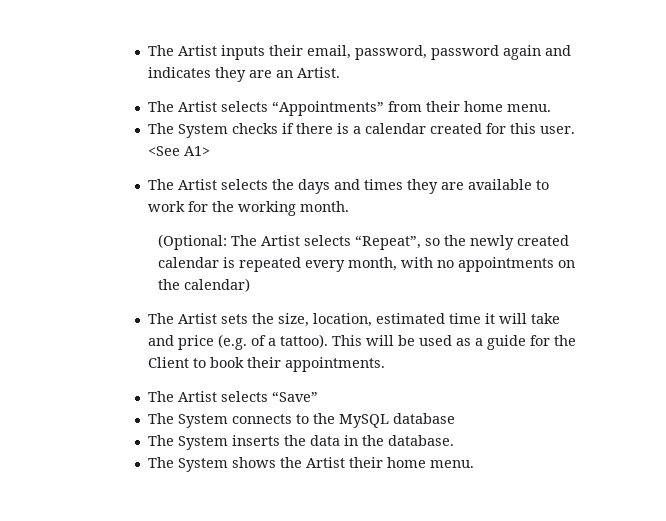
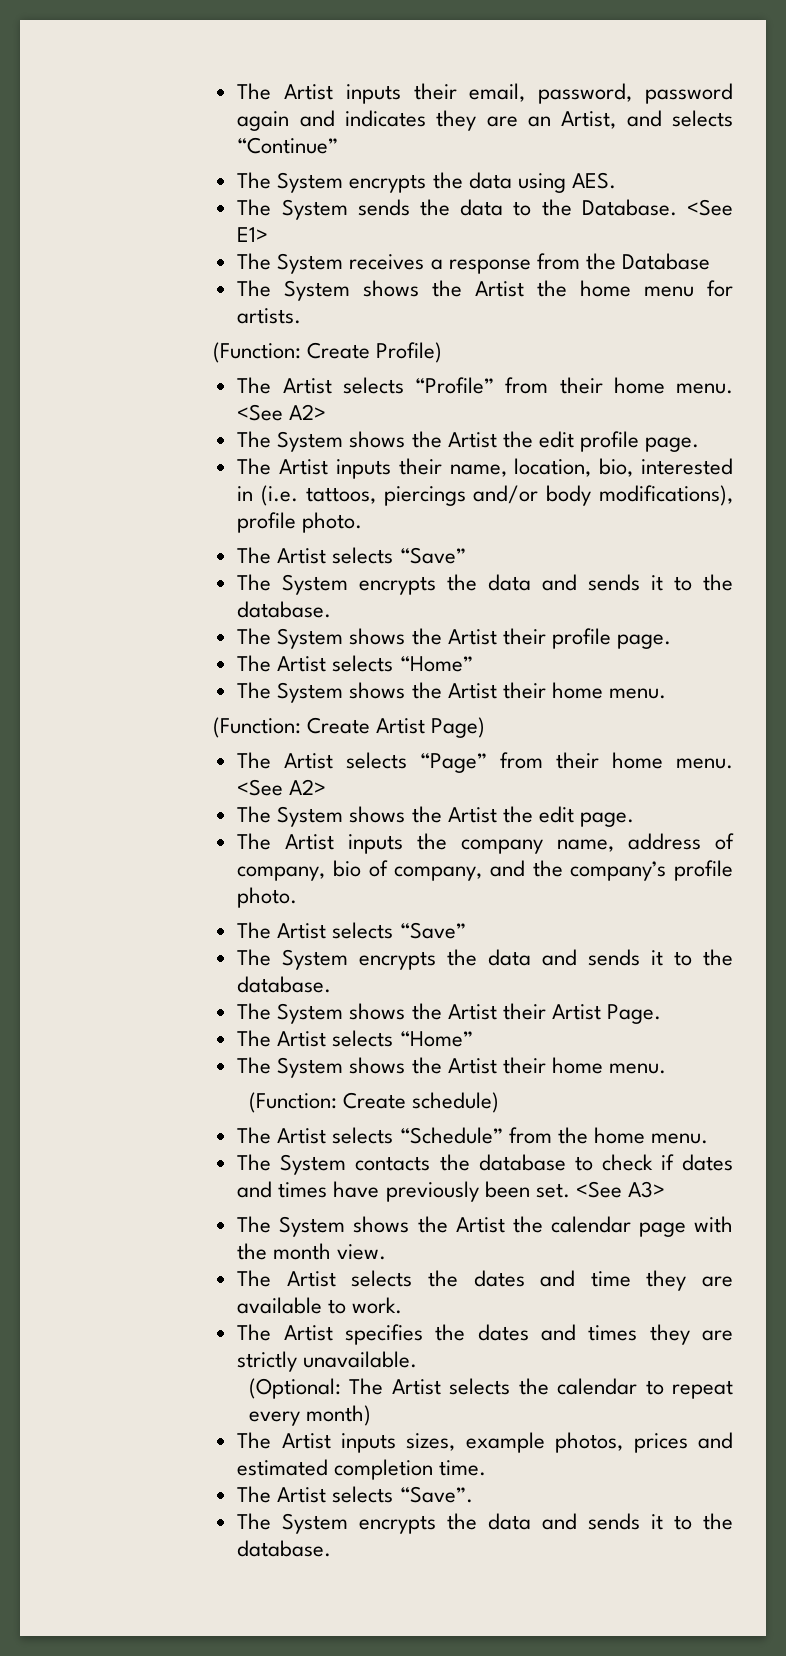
[296,67,340,78] [147,101,551,116] [147,123,575,138] [147,146,210,156] [147,179,549,194] [147,201,349,216] [158,234,570,250] [158,257,576,272] [158,278,251,292] [147,313,560,327] [147,334,576,350] [147,357,385,372] [147,391,318,402] [147,413,455,428] [147,435,454,450] [147,457,474,472] Artist. // The Artist selects “Appointments” from their home menu. // The System checks if there is a calendar created for this user. <See A1> // The Artist selects the days and times they are available to work for the working month. // (Optional: The Artist selects “Repeat”, so the newly created calendar is repeated every month, with no appointments on the calendar) // The Artist sets the size, location, estimated time it will take and price (e.g. of a tattoo). This will be used as a guide for the Client to book their appointments. // The Artist selects “Save” // The System connects to the MySQL database // The System inserts the data in the database. // The System shows the Artist their home menu. -> [561,110,733,129] [237,137,339,154] [237,172,616,193] [237,199,733,220] [237,227,269,242] [237,253,710,274] [237,280,733,301] [237,308,302,324] [212,342,442,363] [237,377,733,394] [237,404,327,421] [237,431,699,452] [237,458,733,479] [237,485,733,506] [237,512,363,533] [237,547,466,564] [237,574,733,595] [237,601,332,618] [237,628,671,649] [237,655,473,672] [237,682,666,703] [212,717,485,738] [237,752,733,773] [237,779,327,796] [237,806,634,827] [237,833,734,854] [237,860,734,881] [237,887,298,908] [237,922,466,939] [237,949,733,970] [237,976,332,993] [237,1003,661,1024] [237,1030,473,1047] [237,1057,666,1078] [248,1092,500,1113] [237,1127,708,1144] [237,1154,733,1175] [237,1181,665,1202] [237,1216,733,1237] [237,1243,387,1260] [237,1270,733,1291] [237,1297,403,1314] [237,1324,733,1345] [237,1351,418,1372] [248,1378,733,1399] [248,1405,371,1426] [237,1432,733,1453] [237,1459,487,1480] [237,1486,473,1503] [237,1513,733,1534] [237,1540,332,1557] Artist, and selects “Continue” // The System encrypts the data using AES. // The System sends the data to the Database. <See E1> // The System receives a response from the Database // The System shows the Artist the home menu for artists. // (Function: Create Profile) // The Artist selects “Profile” from their home menu. <See A2> // The System shows the Artist the edit profile page. // The Artist inputs their name, location, bio, interested in (i.e. tattoos, piercings and/or body modifications), profile photo. // The Artist selects “Save” // The System encrypts the data and sends it to the database. // The System shows the Artist their profile page. // The Artist selects “Home” // The System shows the Artist their home menu. // (Function: Create Artist Page) // The Artist selects “Page” from their home menu. <See A2> // The System shows the Artist the edit page. // The Artist inputs the company name, address of company, bio of company, and the company’s profile photo. // The Artist selects “Save” // The System encrypts the data and sends it to the database. // The System shows the Artist their Artist Page. // The Artist selects “Home” // The System shows the Artist their home menu. // (Function: Create schedule) // The Artist selects “Schedule” from the home menu. // The System contacts the database to check if dates and times have previously been set. <See A3> // The System shows the Artist the calendar page with the month view. // The Artist selects the dates and time they are available to work. // The Artist specifies the dates and times they are strictly unavailable. // (Optional: The Artist selects the calendar to repeat every month) // The Artist inputs sizes, example photos, prices and estimated completion time. // The Artist selects “Save”. // The System encrypts the data and sends it to the database.

